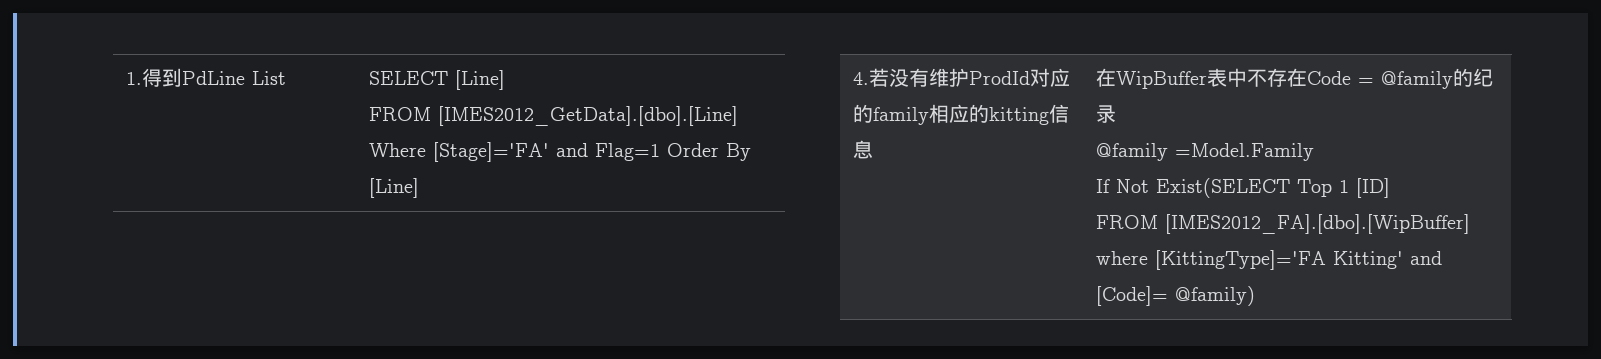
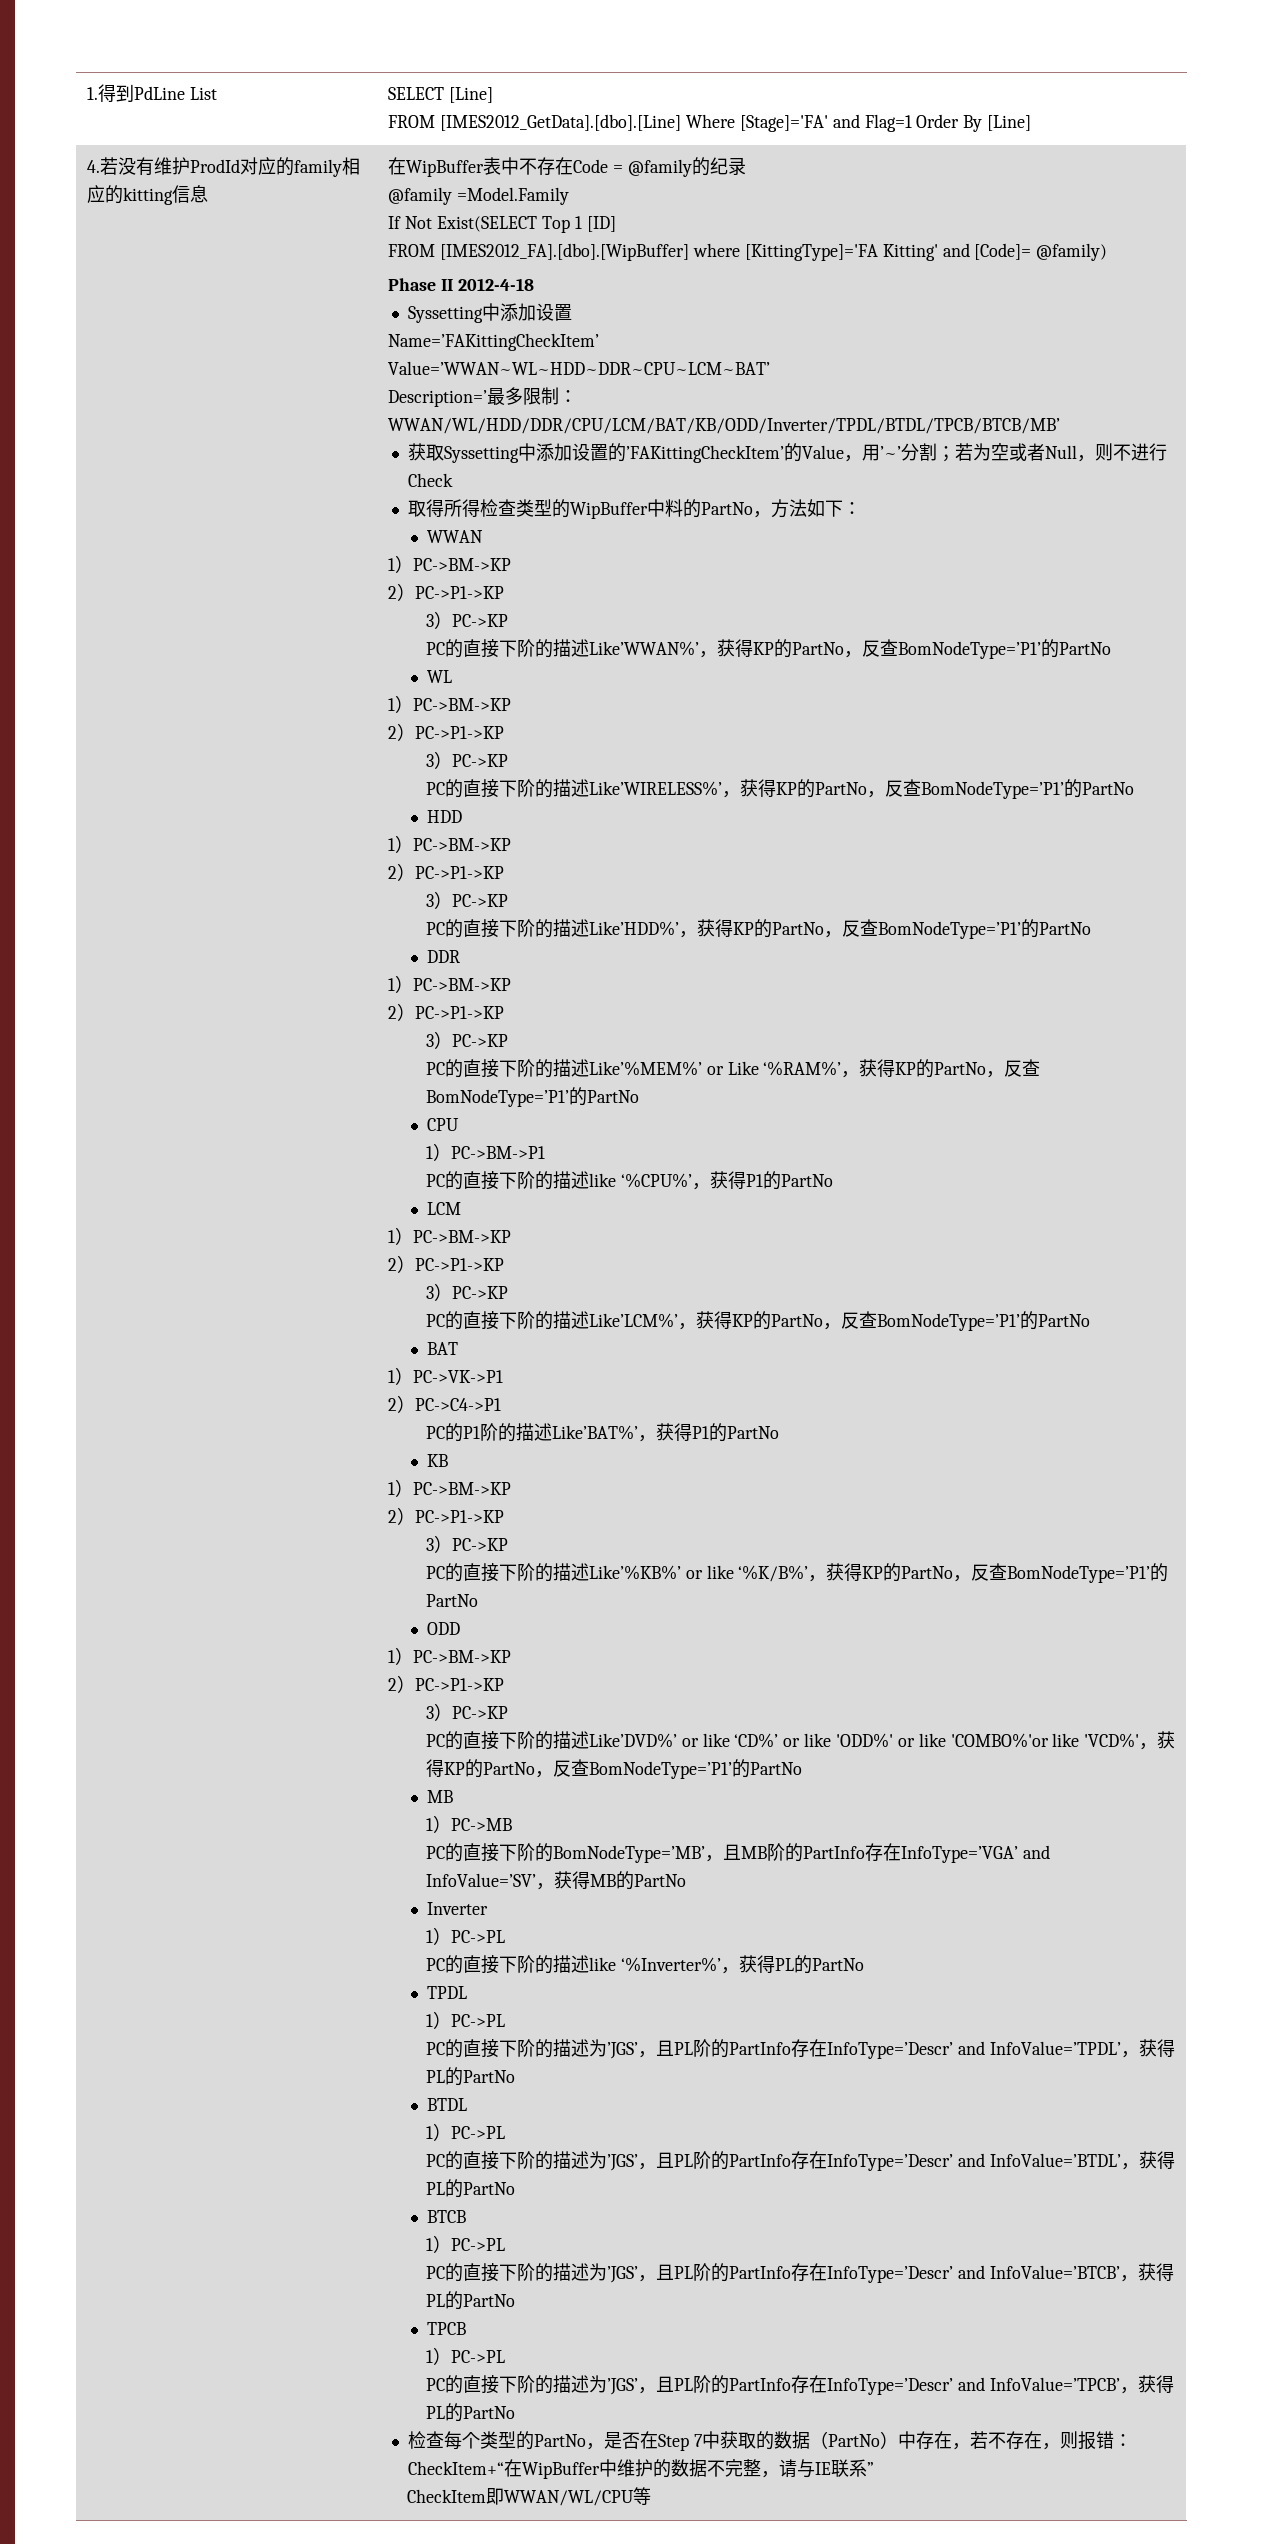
(1256, 296) none -> [388,278,535,291] [408,303,573,323] [388,333,600,351] [388,361,771,375] [388,387,578,407] [388,418,1061,434] [408,443,1168,463] [408,473,454,487] [408,499,862,519] [426,530,483,543] [388,555,512,573] [388,583,505,601] [425,611,508,629] [425,639,1111,659] [426,670,452,683] [388,695,512,713] [388,723,505,741] [425,751,508,769] [425,779,1134,799] [426,810,462,823] [388,835,512,853] [388,863,505,881] [425,891,508,909] [425,919,1091,939] [426,950,460,963] [388,975,512,993] [388,1003,505,1021] [425,1031,508,1049] [425,1059,1041,1078] [425,1087,639,1107] [426,1118,459,1131] [425,1143,545,1161] [425,1171,833,1190] [426,1202,461,1215] [388,1227,512,1245] [388,1255,505,1273] [425,1283,508,1301] [425,1311,1090,1331] [426,1342,458,1355] [388,1367,504,1385] [388,1395,502,1413] [425,1423,779,1442] [426,1454,448,1467] [388,1479,512,1497] [388,1507,505,1525] [425,1535,508,1553] [425,1563,1169,1583] [425,1594,478,1607] [426,1622,460,1635] [388,1647,512,1665] [388,1675,505,1693] [425,1703,508,1721] [425,1731,1176,1750] [425,1759,802,1779] [426,1790,453,1803] [425,1815,512,1833] [425,1843,1050,1863] [425,1871,686,1890] [426,1902,488,1915] [425,1927,505,1945] [425,1955,864,1974] [426,1986,467,1999] [425,2011,505,2029] [425,2039,1175,2059] [425,2067,515,2086] [426,2098,467,2111] [425,2123,505,2141] [425,2151,1175,2171] [425,2179,515,2198] [426,2210,466,2223] [425,2235,505,2253] [425,2263,1174,2283] [425,2291,515,2310] [426,2322,466,2335] [425,2347,505,2365] [425,2375,1174,2395] [425,2403,515,2422] [408,2431,1132,2451] [408,2459,875,2479] [407,2487,652,2506] // Phase II 2012-4-18 // Syssetting中添加设置 // Name=’FAKittingCheckItem’ // Value=’WWAN~WL~HDD~DDR~CPU~LCM~BAT’ // Description=’最多限制：WWAN/WL/HDD/DDR/CPU/LCM/BAT/KB/ODD/Inverter/TPDL/BTDL/TPCB/BTCB/MB’ // 获取Syssetting中添加设置的’FAKittingCheckItem’的Value，用’~’分割；若为空或者Null，则不进行Check // 取得所得检查类型的WipBuffer中料的PartNo，方法如下： // WWAN // 1）PC->BM->KP // 2）PC->P1->KP // 3）PC->KP // PC的直接下阶的描述Like’WWAN%’，获得KP的PartNo，反查BomNodeType=’P1’的PartNo // WL // 1）PC->BM->KP // 2）PC->P1->KP // 3）PC->KP // PC的直接下阶的描述Like’WIRELESS%’，获得KP的PartNo，反查BomNodeType=’P1’的PartNo // HDD // 1）PC->BM->KP // 2）PC->P1->KP // 3）PC->KP // PC的直接下阶的描述Like’HDD%’，获得KP的PartNo，反查BomNodeType=’P1’的PartNo // DDR // 1）PC->BM->KP // 2）PC->P1->KP // 3）PC->KP // PC的直接下阶的描述Like’%MEM%’ or Like ‘%RAM%’，获得KP的PartNo，反查BomNodeType=’P1’的PartNo // CPU // 1）PC->BM->P1 // PC的直接下阶的描述like ‘%CPU%’，获得P1的PartNo // LCM // 1）PC->BM->KP // 2）PC->P1->KP // 3）PC->KP // PC的直接下阶的描述Like’LCM%’，获得KP的PartNo，反查BomNodeType=’P1’的PartNo // BAT // 1）PC->VK->P1 // 2）PC->C4->P1 // PC的P1阶的描述Like’BAT%’，获得P1的PartNo // KB // 1）PC->BM->KP // 2）PC->P1->KP // 3）PC->KP // PC的直接下阶的描述Like’%KB%’ or like ‘%K/B%’，获得KP的PartNo，反查BomNodeType=’P1’的PartNo // ODD // 1）PC->BM->KP // 2）PC->P1->KP // 3）PC->KP // PC的直接下阶的描述Like’DVD%’ or like ‘CD%’ or like 'ODD%' or like 'COMBO%'or like 'VCD%'，获得KP的PartNo，反查BomNodeType=’P1’的PartNo // MB // 1）PC->MB // PC的直接下阶的BomNodeType=’MB’，且MB阶的PartInfo存在InfoType=’VGA’ and InfoValue=’SV’，获得MB的PartNo // Inverter // 1）PC->PL // PC的直接下阶的描述like ‘%Inverter%’，获得PL的PartNo // TPDL // 1）PC->PL // PC的直接下阶的描述为’JGS’，且PL阶的PartInfo存在InfoType=’Descr’ and InfoValue=’TPDL’，获得PL的PartNo // BTDL // 1）PC->PL // PC的直接下阶的描述为’JGS’，且PL阶的PartInfo存在InfoType=’Descr’ and InfoValue=’BTDL’，获得PL的PartNo // BTCB // 1）PC->PL // PC的直接下阶的描述为’JGS’，且PL阶的PartInfo存在InfoType=’Descr’ and InfoValue=’BTCB’，获得PL的PartNo // TPCB // 1）PC->PL // PC的直接下阶的描述为’JGS’，且PL阶的PartInfo存在InfoType=’Descr’ and InfoValue=’TPCB’，获得PL的PartNo // 检查每个类型的PartNo，是否在Step 7中获取的数据（PartNo）中存在，若不存在，则报错：CheckItem+“在WipBuffer中维护的数据不完整，请与IE联系” // CheckItem即WWAN/WL/CPU等

